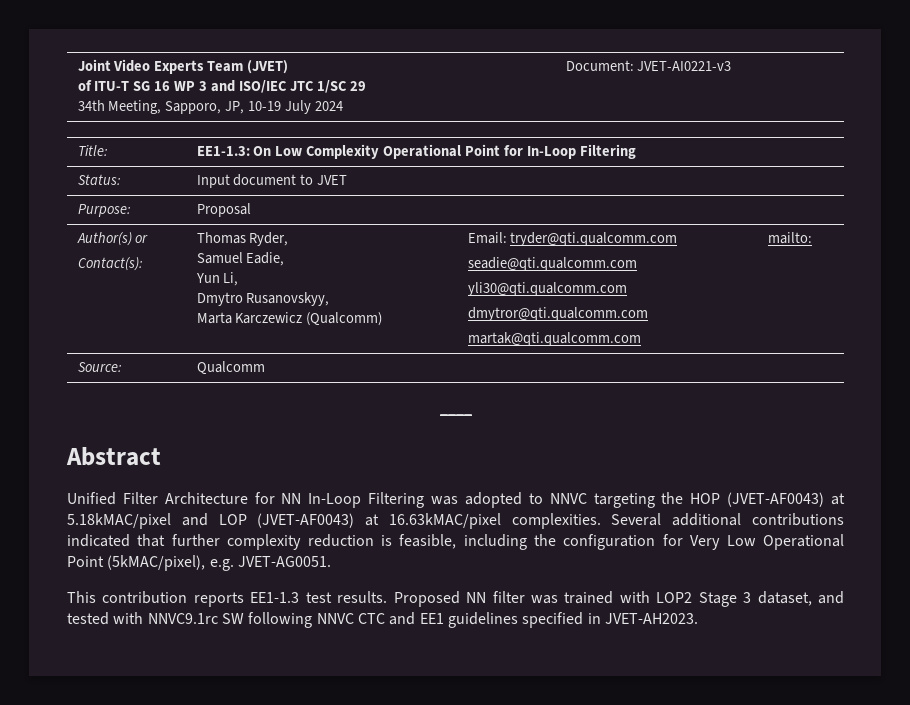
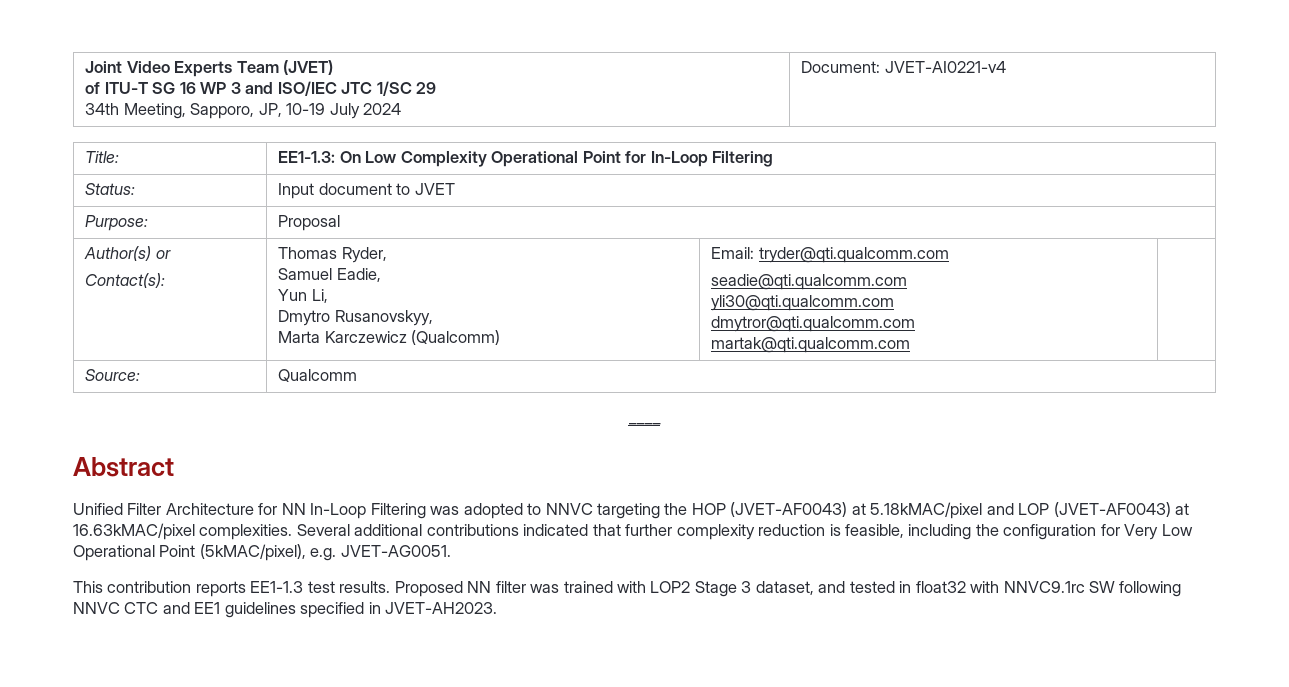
[637,61,732,71] JVET-AI0221-v3 -> [884,61,1006,73] JVET-AI0221-v4
[767,232,812,244] mailto: -> (911, 345) none
(109, 618) none -> [899,581,966,593] in float32

